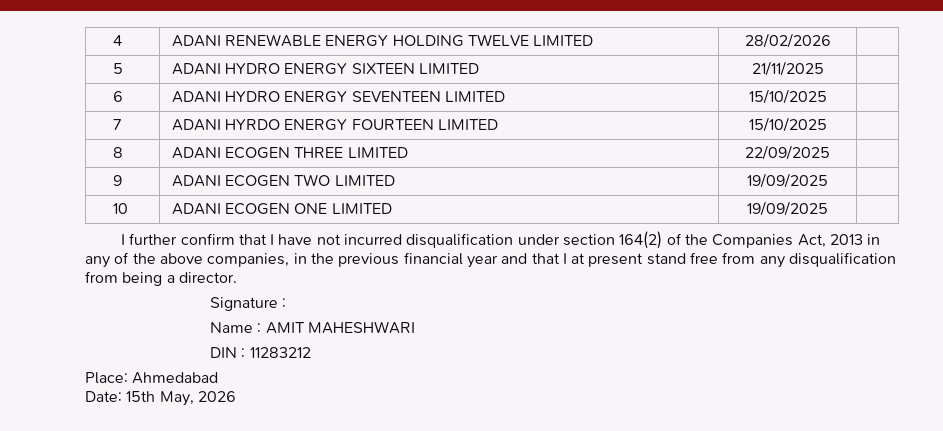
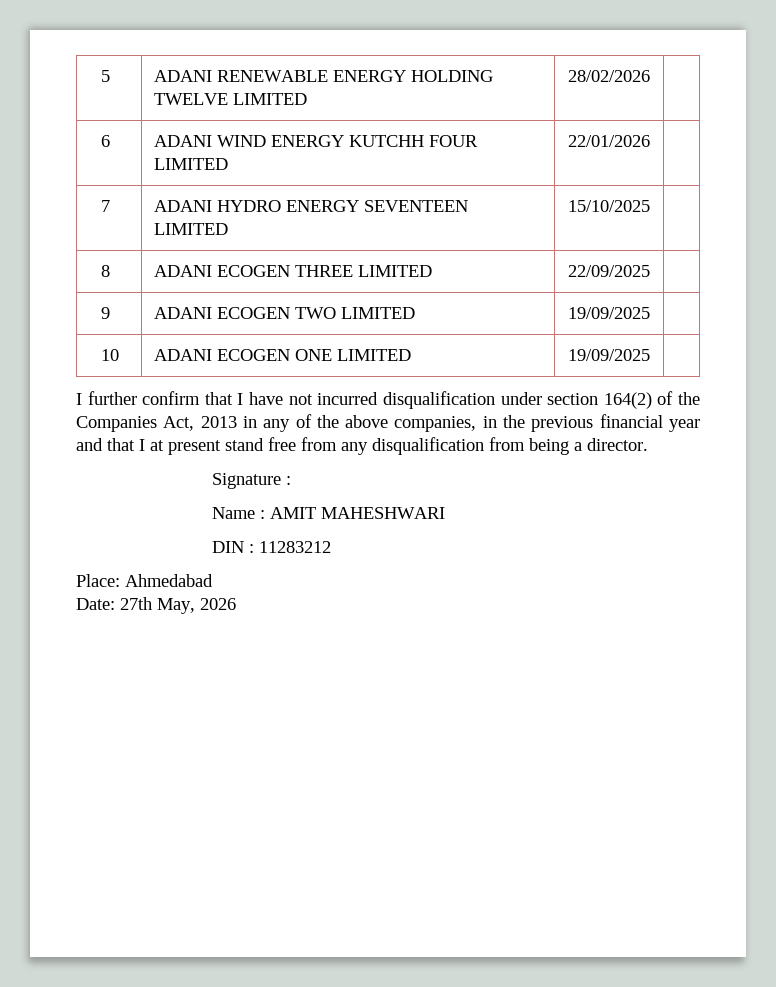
[112,35,122,46] 4 -> [100,70,110,82] 5
[112,63,123,74] [171,63,480,75] [751,61,824,76] [112,91,123,102] 5 | ADANI HYDRO ENERGY SIXTEEN LIMITED | 21/11/2025 | // 6 -> [100,135,110,147] [153,135,478,147] [153,158,228,170] [568,135,650,147] [100,200,110,212] 6 | ADANI WIND ENERGY KUTCHH FOUR LIMITED | 22/01/2026 | // 7
[112,119,122,130] [171,119,499,131] [748,117,827,132] // 7 | ADANI HYRDO ENERGY FOURTEEN LIMITED | 15/10/2025 | -> (650, 206) none
[126,391,156,402] 15th -> [120,597,152,610] 27th

